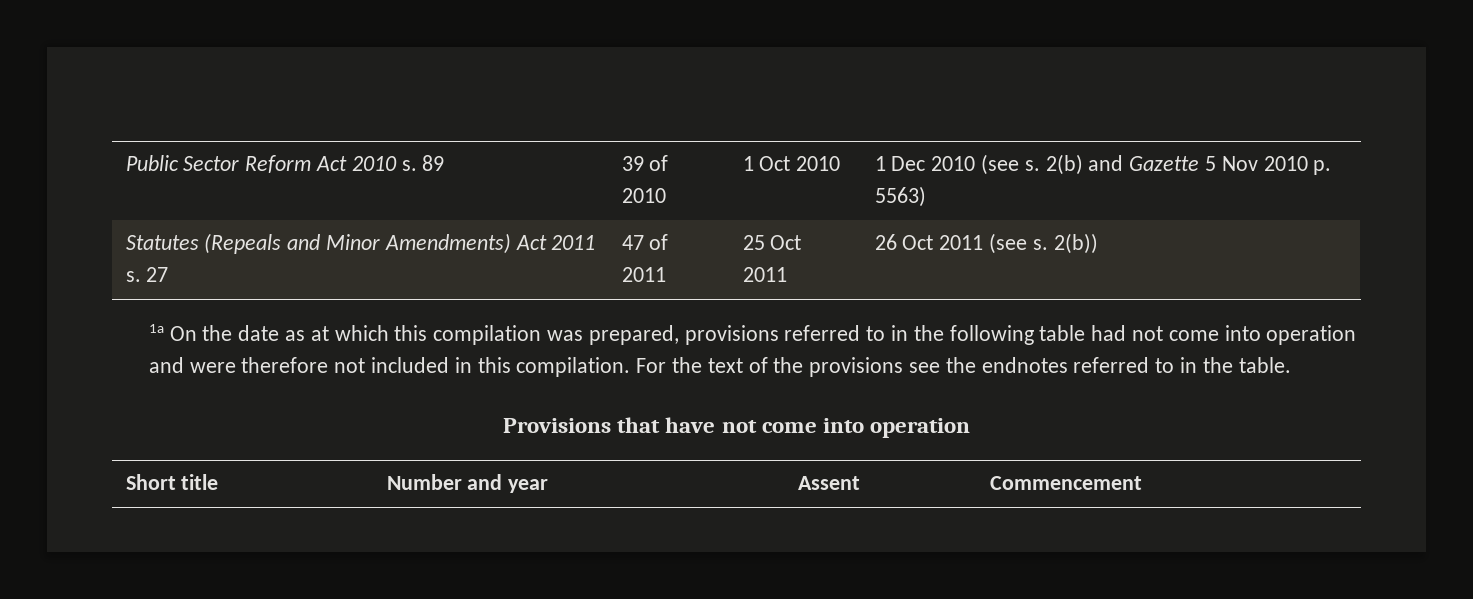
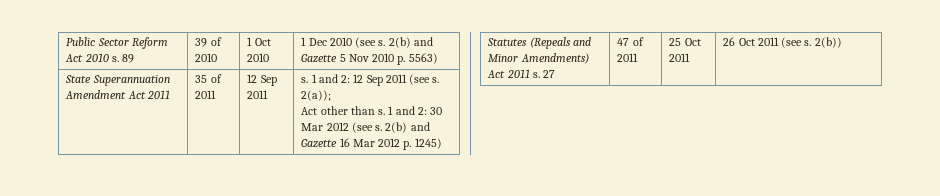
(926, 196) none -> [65,75,170,86] [65,90,170,99] [195,74,222,83] [195,90,217,99] [247,74,277,86] [247,90,269,99] [301,74,440,86] [301,90,332,101] [301,106,443,115] [301,122,430,133] [301,138,442,150] // State Superannuation Amendment Act 2011 | 35 of 2011 | 12 Sep 2011 | s. 1 and 2: 12 Sep 2011 (see s. 2(a)); // Act other than s. 1 and 2: 30 Mar 2012 (see s. 2(b) and Gazette 16 Mar 2012 p. 1245)
[148,324,1357,345] [148,357,1291,377] [503,417,970,438] [125,474,219,490] [386,474,549,493] [797,476,860,490] [989,476,1142,490] // 1a On the date as at which this compilation was prepared, provisions referred to in the following table had not come into operation and were therefore not included in this compilation. For the text of the provisions see the endnotes referred to in the table. // Provisions that have not come into operation // Short title | Number and year | Assent | Commencement -> (842, 42) none

